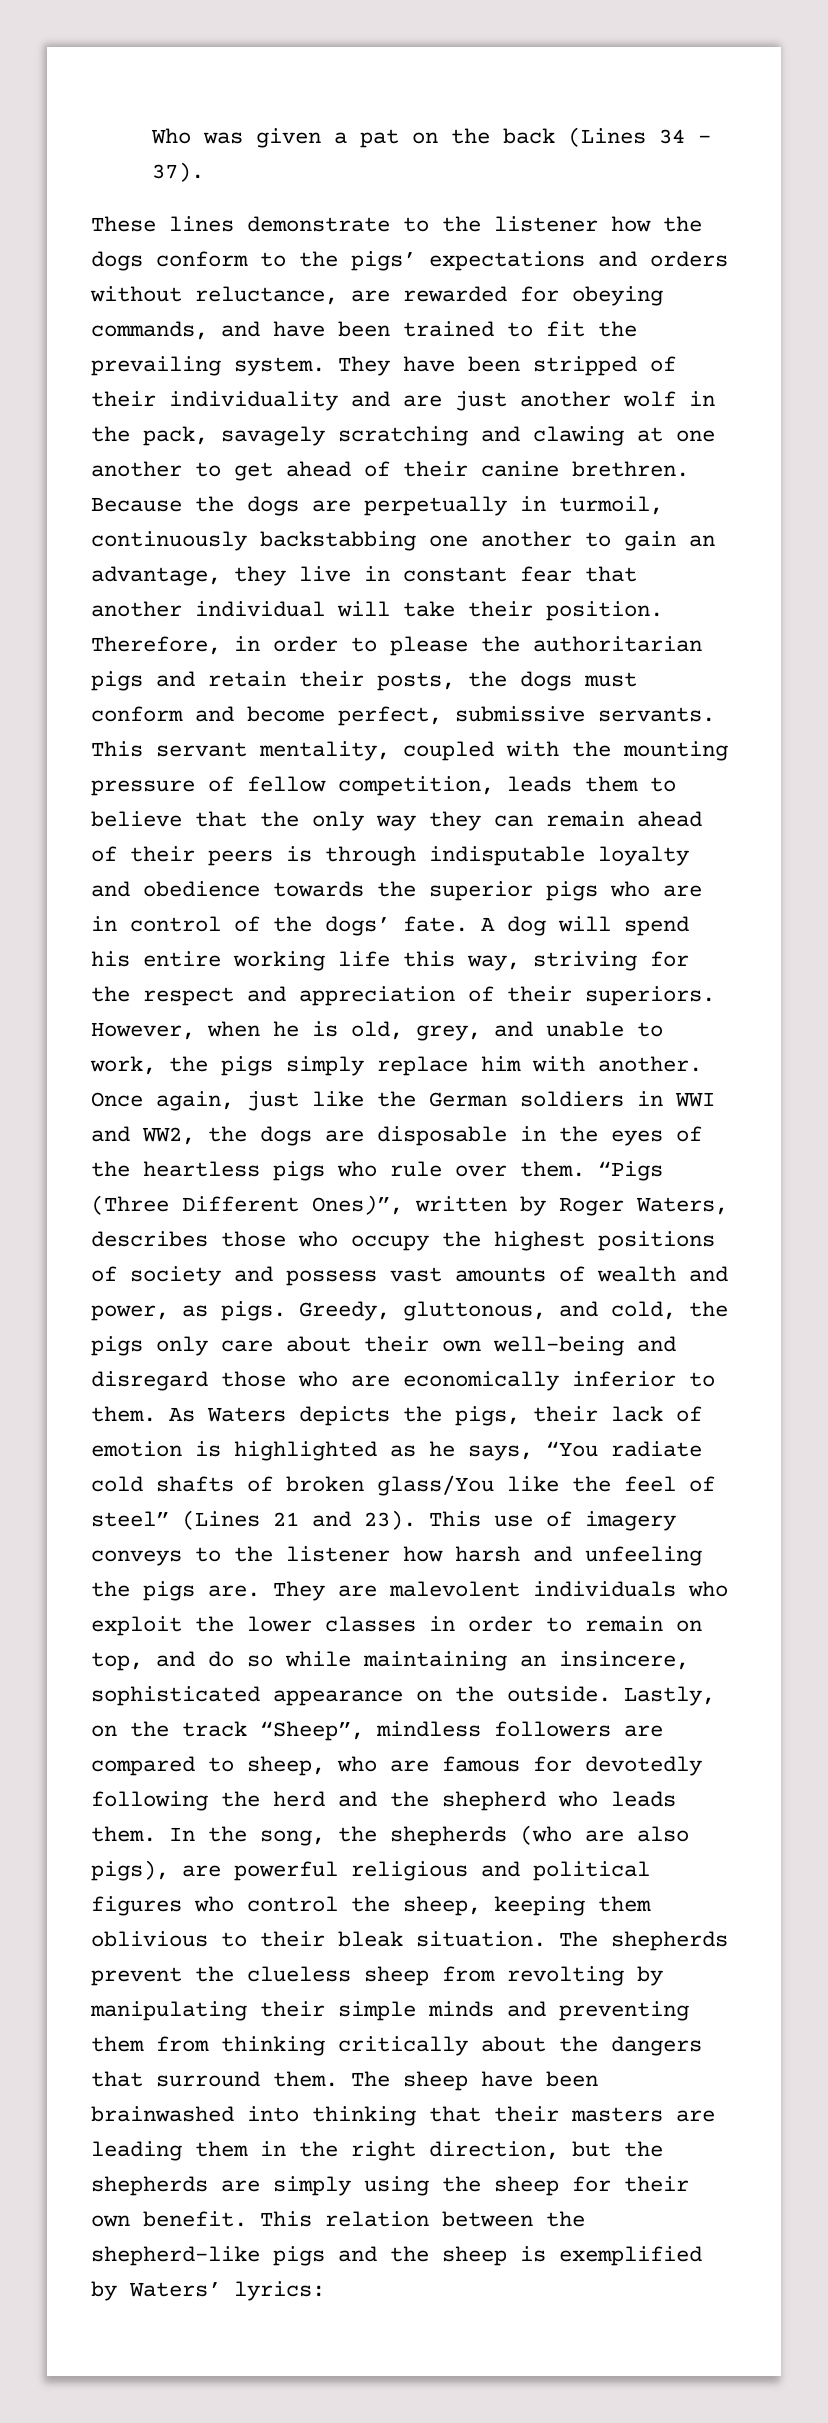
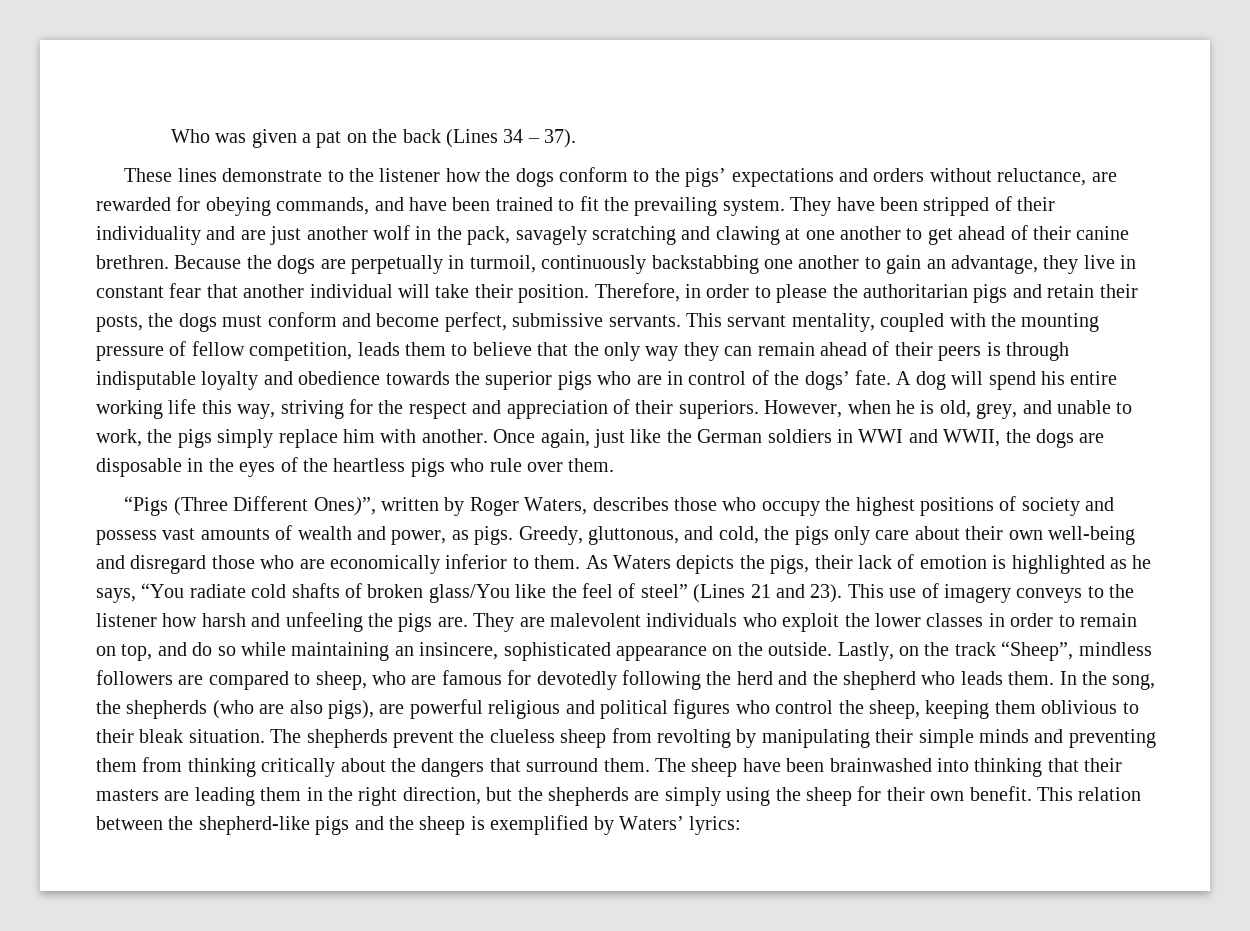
[142,1127,195,1145] WW2, -> [943,429,1001,447] WWII,
(585, 1169) none -> (615, 465) //

